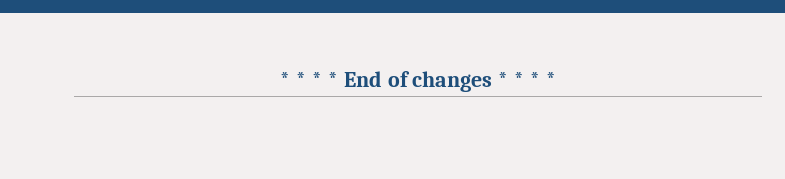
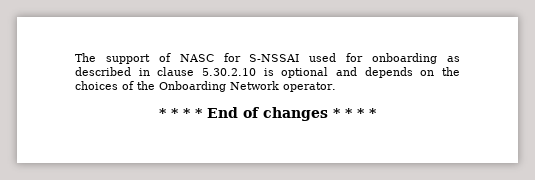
(279, 79) none -> [75,53,461,64] [75,67,461,78] [75,81,336,92] The support of NASC for S-NSSAI used for onboarding as described in clause 5.30.2.10 is optional and depends on the choices of the Onboarding Network operator. //

